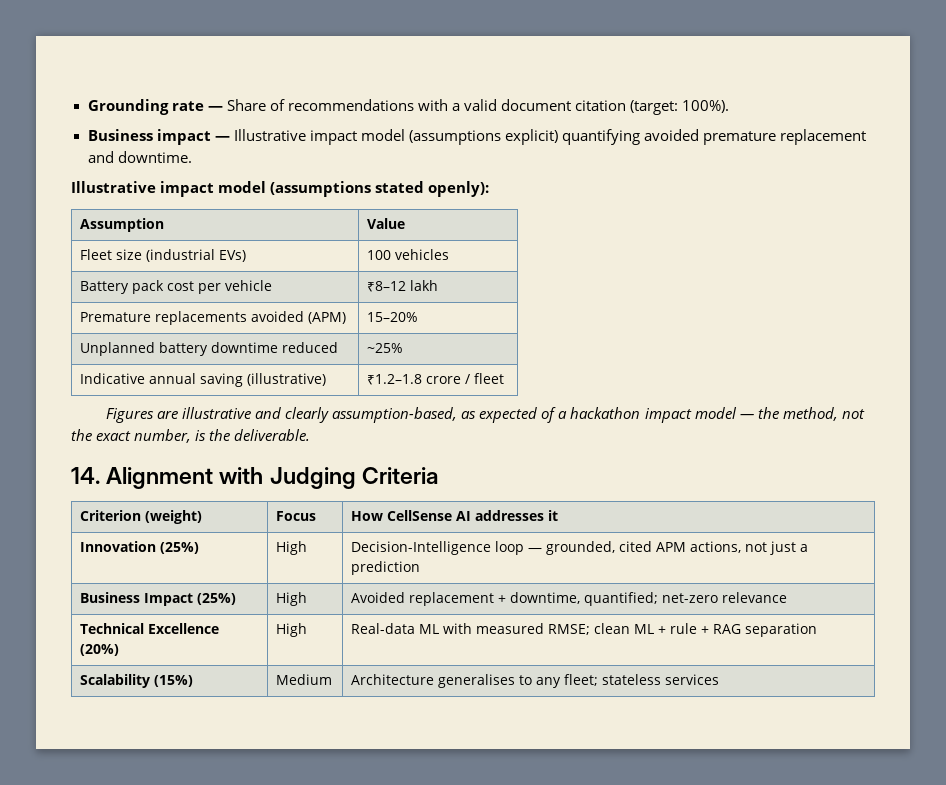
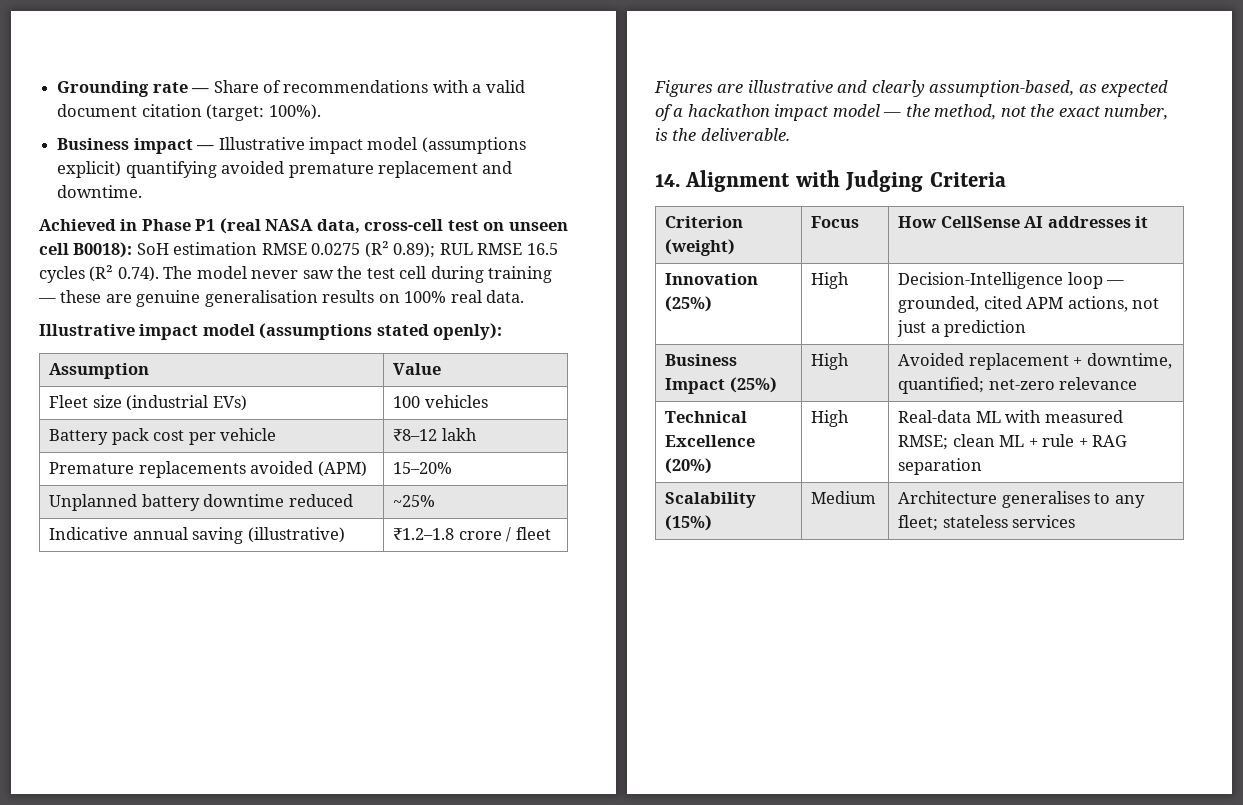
(192, 157) none -> [39,218,568,234] [39,241,558,258] [39,265,553,283] [38,290,525,307] // Achieved in Phase P1 (real NASA data, cross-cell test on unseen cell B0018): SoH estimation RMSE 0.0275 (R² 0.89); RUL RMSE 16.5 cycles (R² 0.74). The model never saw the test cell during training — these are genuine generalisation results on 100% real data.

